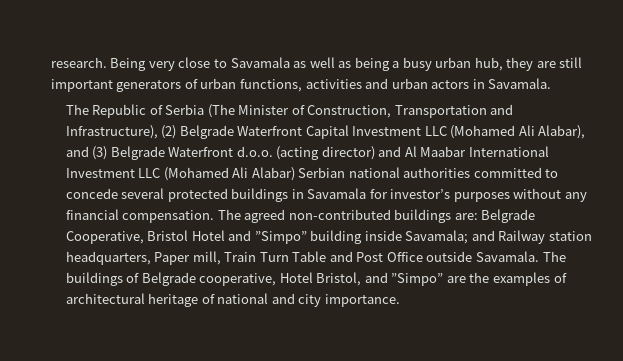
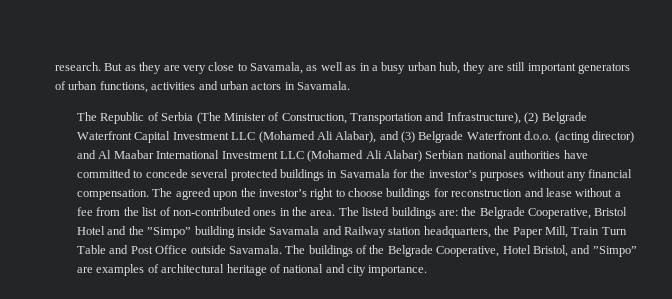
[110,58,147,71] Being -> [104,62,180,74] But as they are
[230,57,290,68] Savamala -> [250,62,304,74] Savamala,
[354,57,390,71] being -> [359,63,370,71] in
(471, 172) none -> [563,150,588,159] have
(388, 194) none -> [410,169,426,178] the
[288,209,391,220] non-contributed -> [213,188,621,200] [77,207,390,216] upon the investor’s right to choose buildings for reconstruction and lease without a fee from the list of non-contributed ones in the area. The listed
(478, 216) none -> [461,207,477,216] the
(252, 235) none -> [128,226,144,235] the
[405,230,469,244] Savamala; -> [269,226,320,235] Savamala
[154,251,221,265] Paper mill, -> [494,226,568,238] the Paper Mill,
[141,272,277,286] Belgrade cooperative, -> [369,245,500,257] the Belgrade Cooperative,
[469,272,490,283] the -> (94, 270) none

